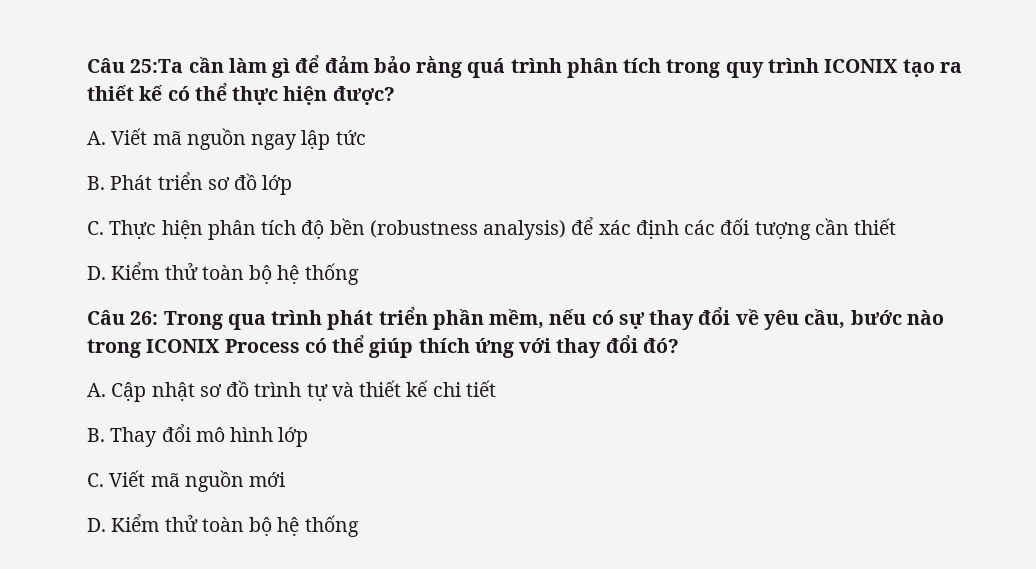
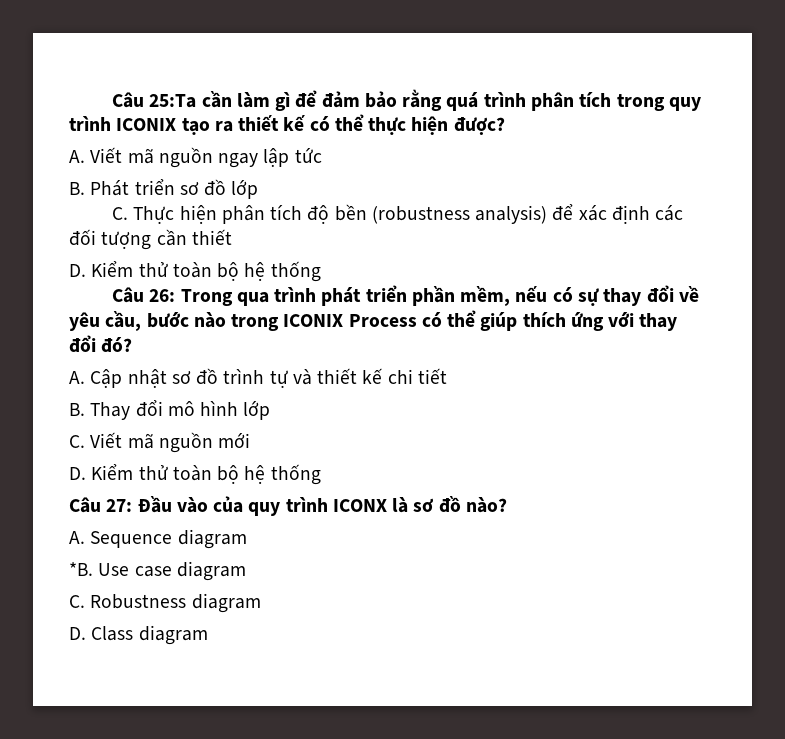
(359, 526) none -> [69,496,507,516] [69,529,247,549] [69,561,246,581] [69,593,261,613] [69,625,208,645] // Câu 27: Đầu vào của quy trình ICONX là sơ đồ nào? // A. Sequence diagram // *B. Use case diagram // C. Robustness diagram // D. Class diagram

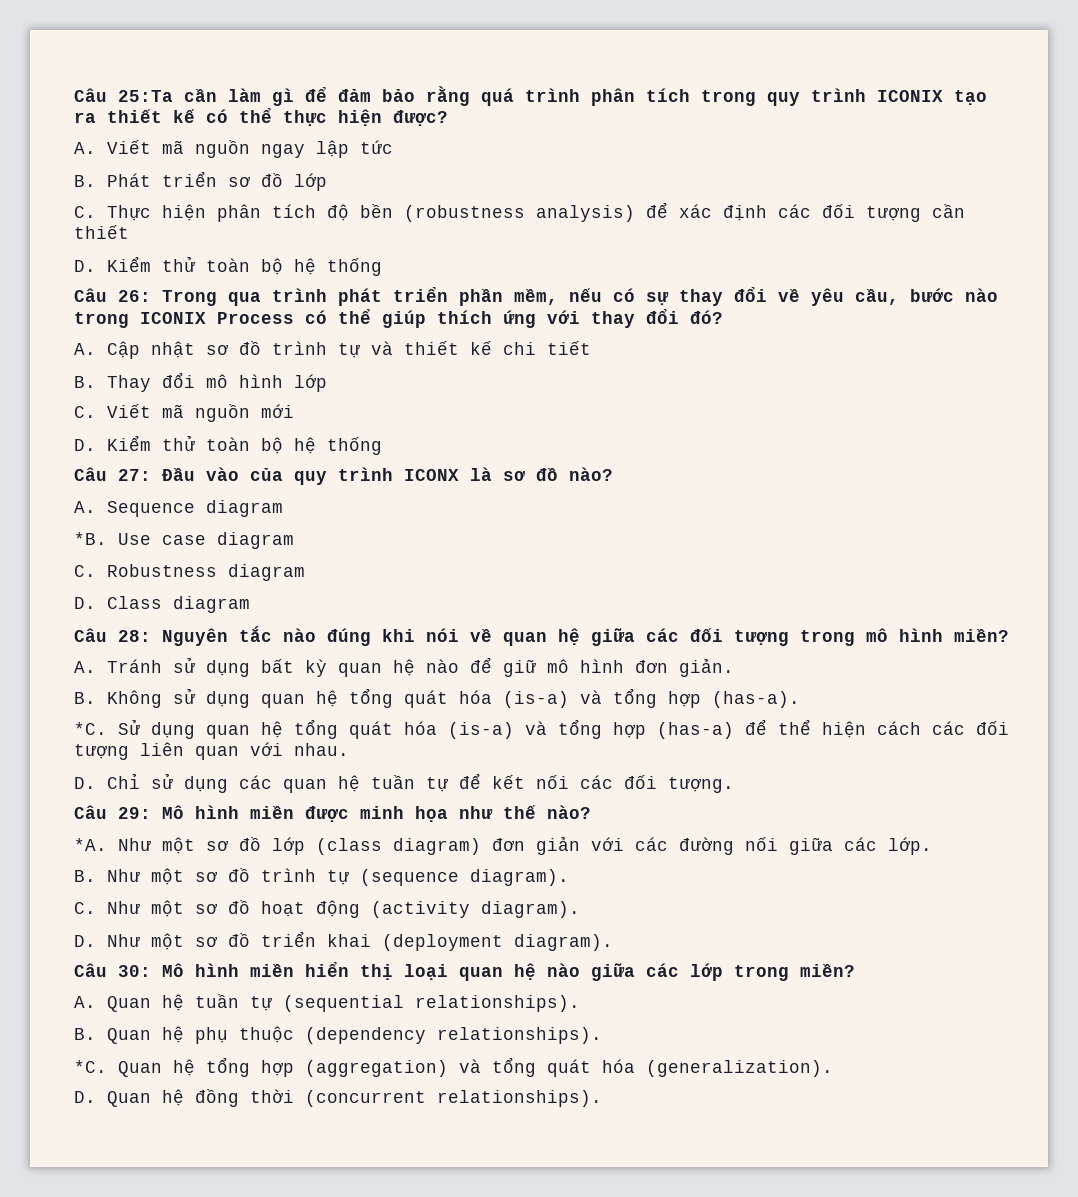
(208, 635) none -> [74,626,1009,646] [74,657,734,677] [74,688,800,708] [74,719,1009,739] [74,742,349,760] [74,773,734,793] [74,805,591,822] [74,836,932,855] [74,868,569,886] [74,900,580,918] [74,931,613,951] [74,962,855,981] [74,994,580,1012] [74,1026,602,1044] [74,1057,833,1077] [74,1089,602,1107] // Câu 28: Nguyên tắc nào đúng khi nói về quan hệ giữa các đối tượng trong mô hình miền? // A. Tránh sử dụng bất kỳ quan hệ nào để giữ mô hình đơn giản. // B. Không sử dụng quan hệ tổng quát hóa (is-a) và tổng hợp (has-a). // *C. Sử dụng quan hệ tổng quát hóa (is-a) và tổng hợp (has-a) để thể hiện cách các đối tượng liên quan với nhau. // D. Chỉ sử dụng các quan hệ tuần tự để kết nối các đối tượng. // Câu 29: Mô hình miền được minh họa như thế nào? // *A. Như một sơ đồ lớp (class diagram) đơn giản với các đường nối giữa các lớp. // B. Như một sơ đồ trình tự (sequence diagram). // C. Như một sơ đồ hoạt động (activity diagram). // D. Như một sơ đồ triển khai (deployment diagram). // Câu 30: Mô hình miền hiển thị loại quan hệ nào giữa các lớp trong miền? // A. Quan hệ tuần tự (sequential relationships). // B. Quan hệ phụ thuộc (dependency relationships). // *C. Quan hệ tổng hợp (aggregation) và tổng quát hóa (generalization). // D. Quan hệ đồng thời (concurrent relationships).

